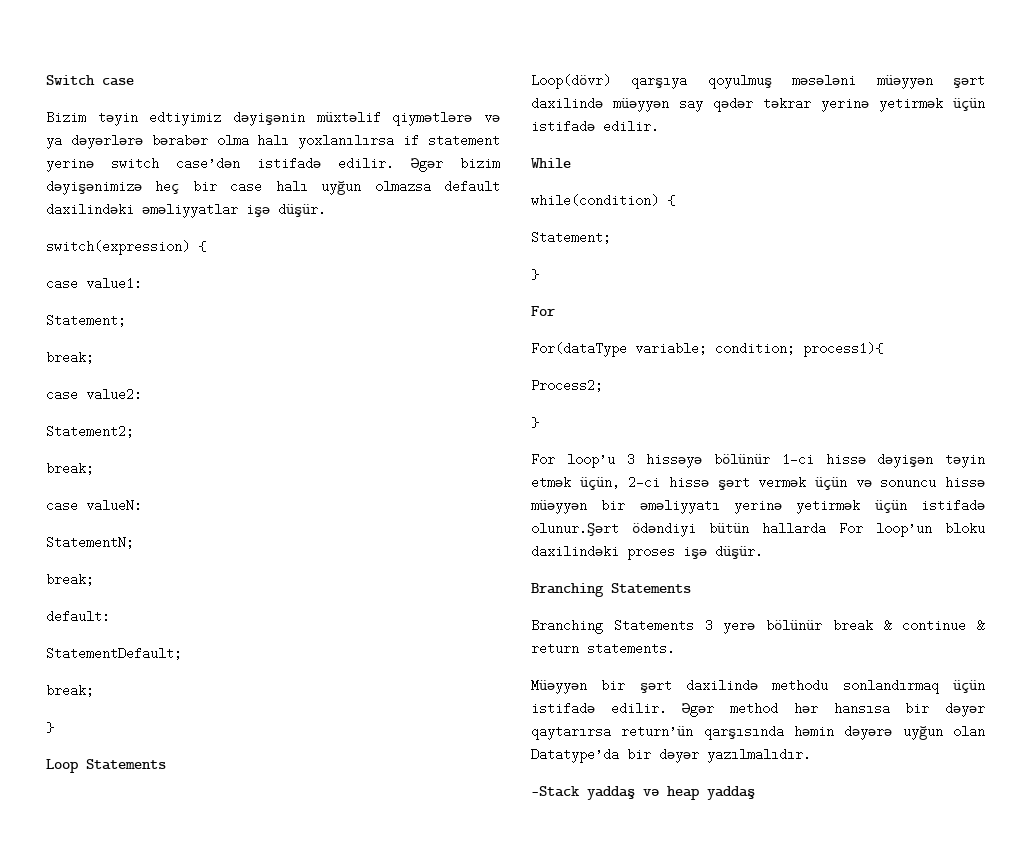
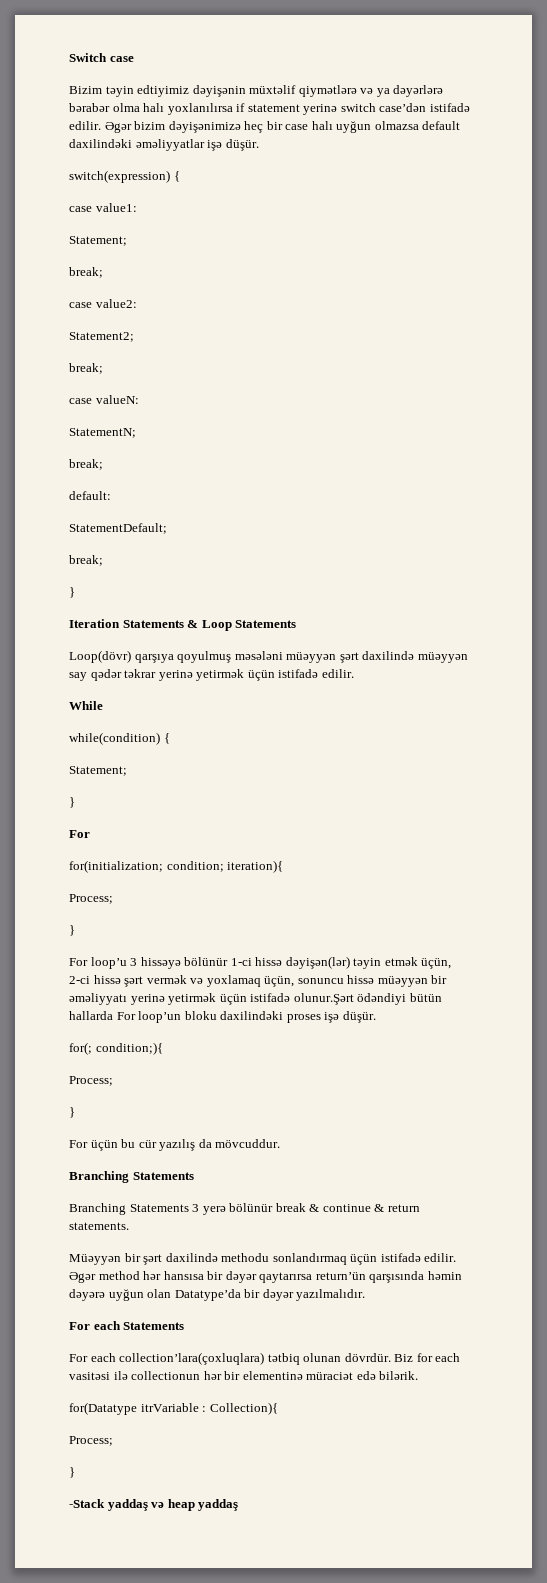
(54, 727) none -> [69,619,199,628] Iteration Statements &
[531,342,883,357] [531,379,603,392] For(dataType variable; condition; process1){ // Process2; -> [69,860,284,873] [69,894,113,904] for(initialization; condition; iteration){ // Process;
[877,453,934,468] dəyişən -> [285,956,350,969] dəyişən(lər)
[815,477,872,490] üçün və -> [190,975,295,987] və yoxlamaq üçün,
(763, 552) none -> [69,1042,163,1055] [69,1076,113,1086] [69,1107,75,1118] [69,1139,281,1151] // for(; condition;){ // Process; // } // For üçün bu cür yazılış da mövcuddur.
(811, 755) none -> [69,1321,185,1330] [69,1352,461,1365] [69,1371,419,1380] [69,1402,278,1415] [69,1436,113,1446] [69,1467,75,1478] // For each Statements // For each collection’lara(çoxluqlara) tətbiq olunan dövrdür. Biz for each vasitəsi ilə collectionun hər bir elementinə müraciət edə bilərik. // for(Datatype itrVariable : Collection){ // Process; // }

